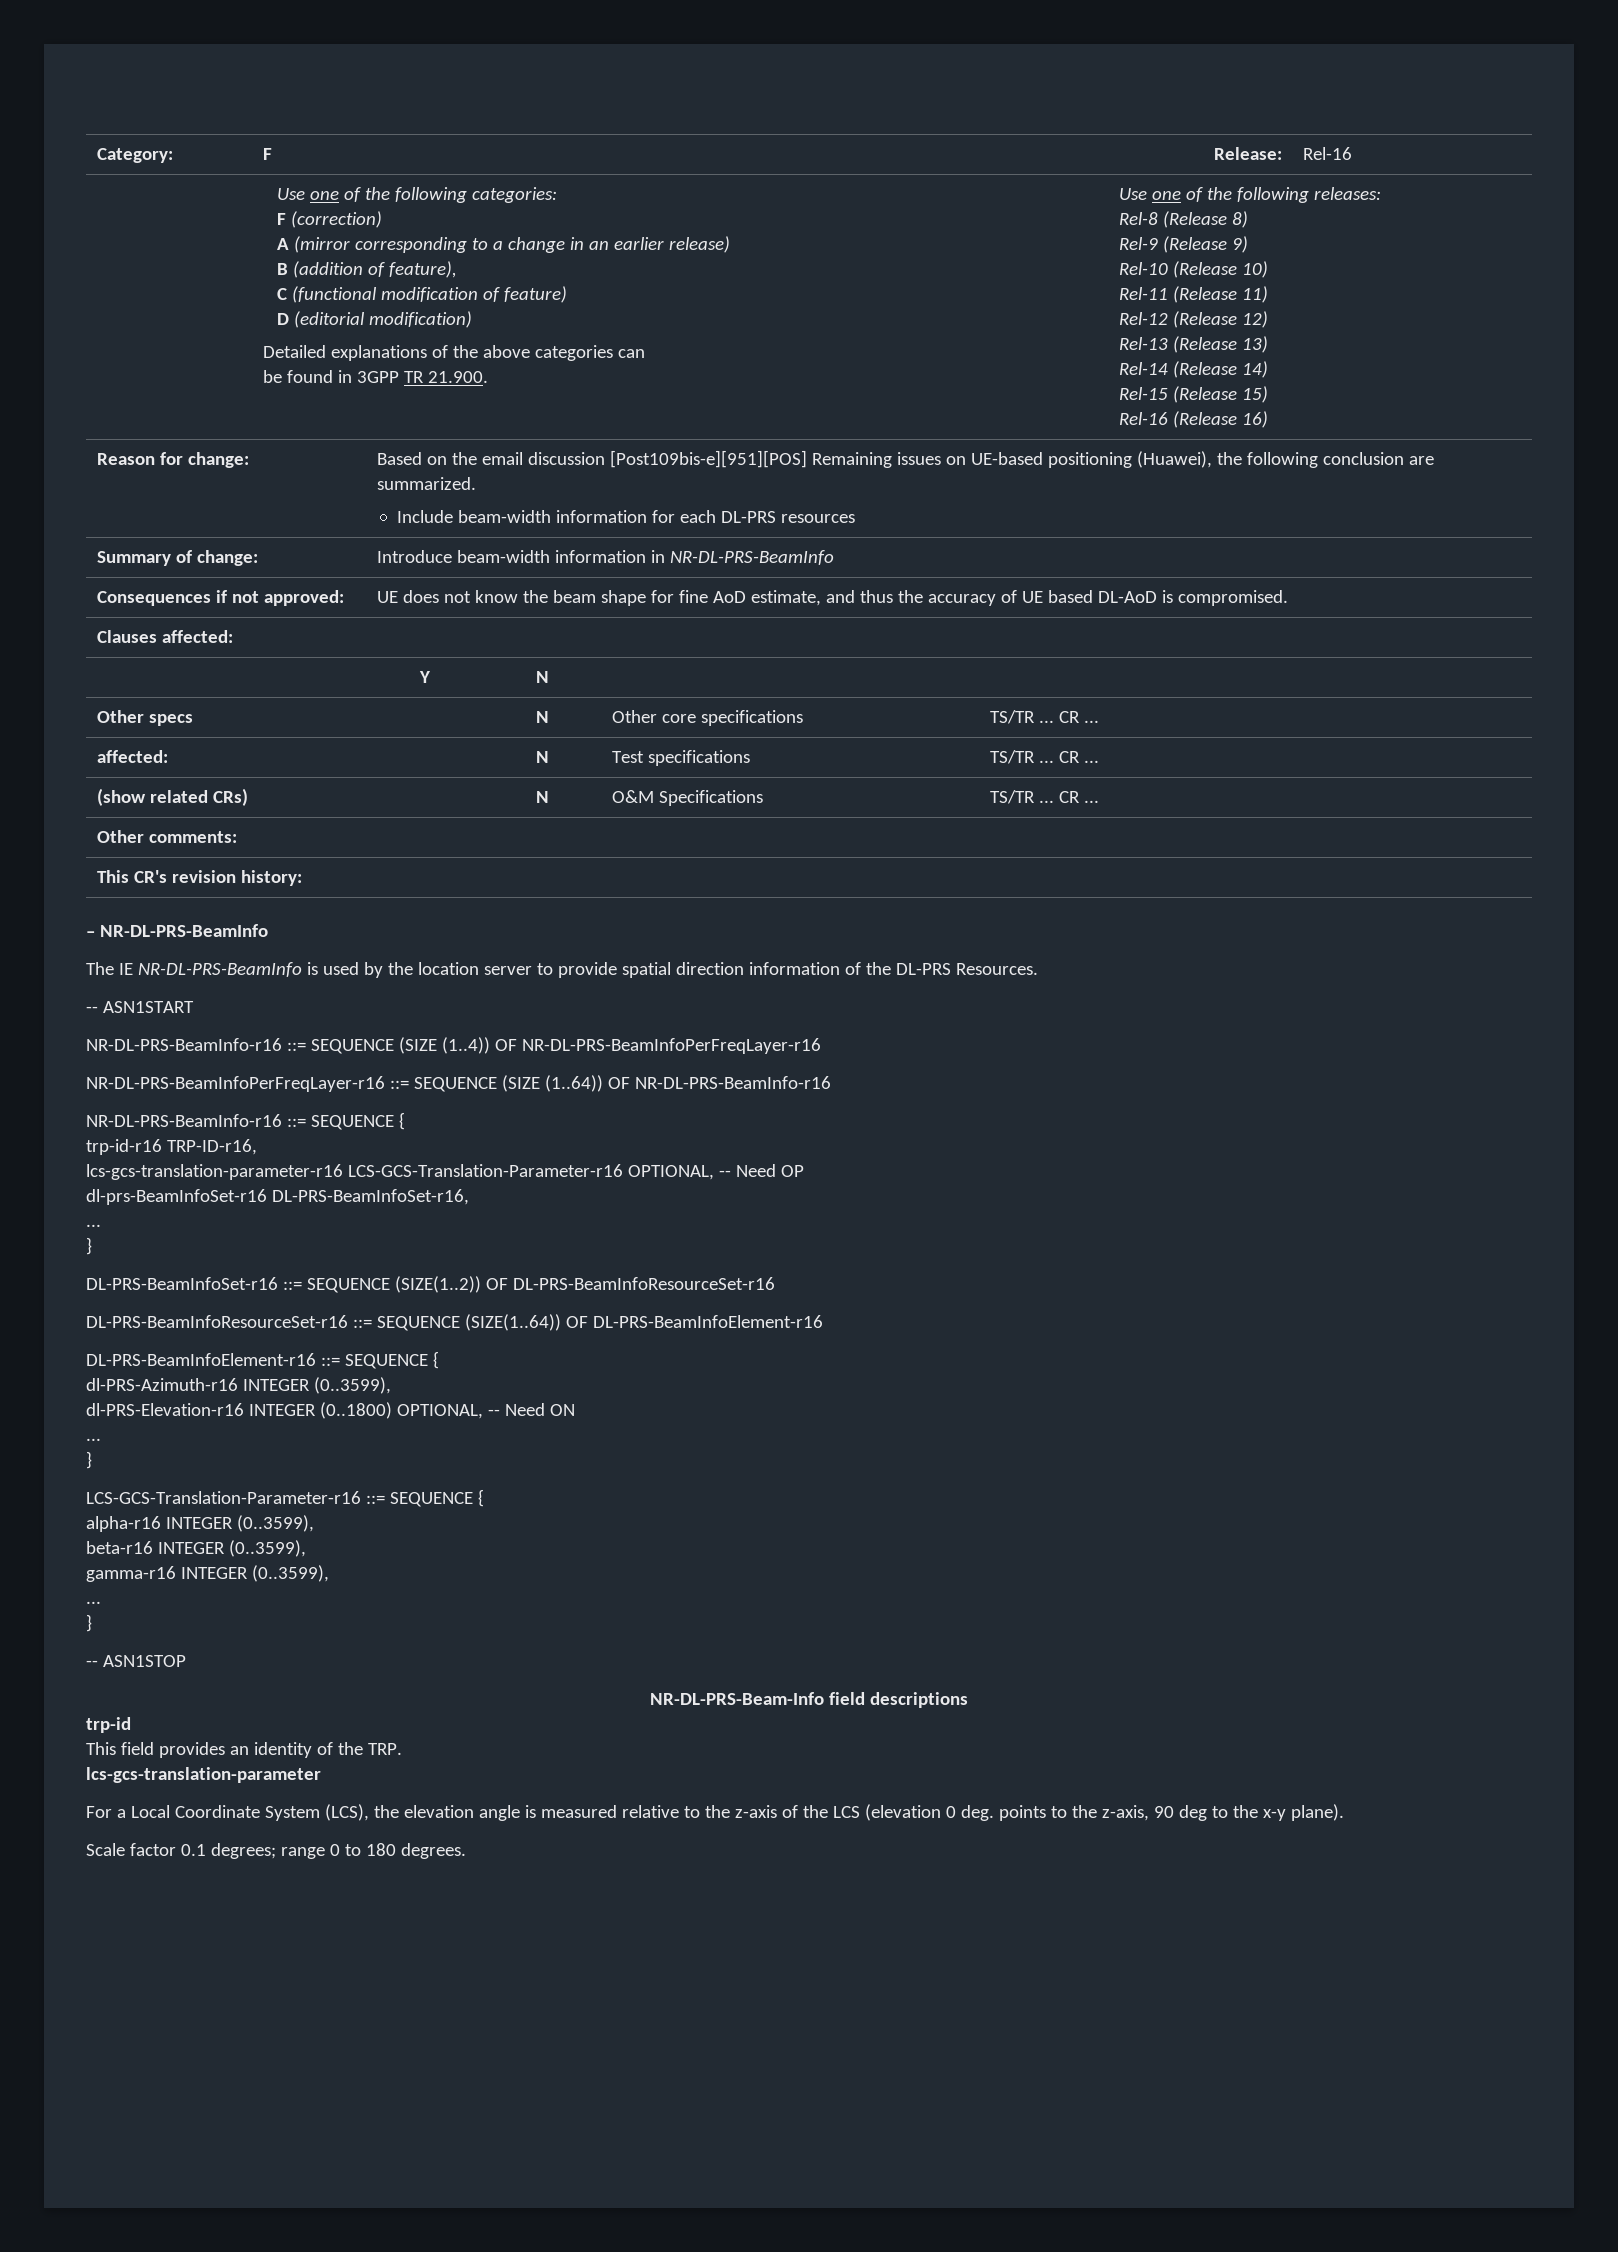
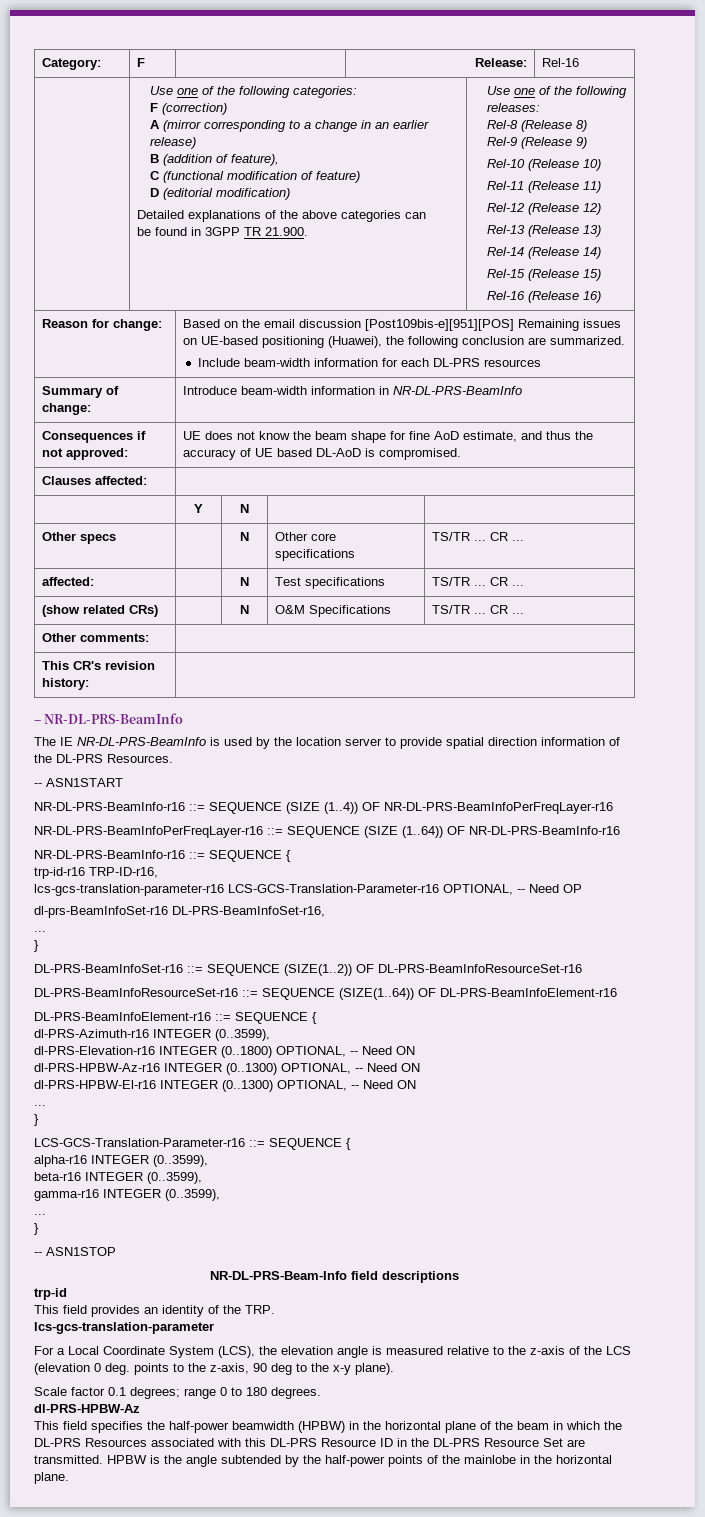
(575, 1410) none -> [34,1063,420,1075] [34,1080,416,1092] // dl-PRS-HPBW-Az-r16 INTEGER (0..1300) OPTIONAL, -- Need ON // dl-PRS-HPBW-El-r16 INTEGER (0..1300) OPTIONAL, -- Need ON
(466, 1851) none -> [34,1404,140,1413] [34,1421,622,1433] [34,1438,585,1447] [34,1455,612,1467] [34,1472,69,1484] // dl-PRS-HPBW-Az // This field specifies the half-power beamwidth (HPBW) in the horizontal plane of the beam in which the DL-PRS Resources associated with this DL-PRS Resource ID in the DL-PRS Resource Set are transmitted. HPBW is the angle subtended by the half-power points of the mainlobe in the horizontal plane.

